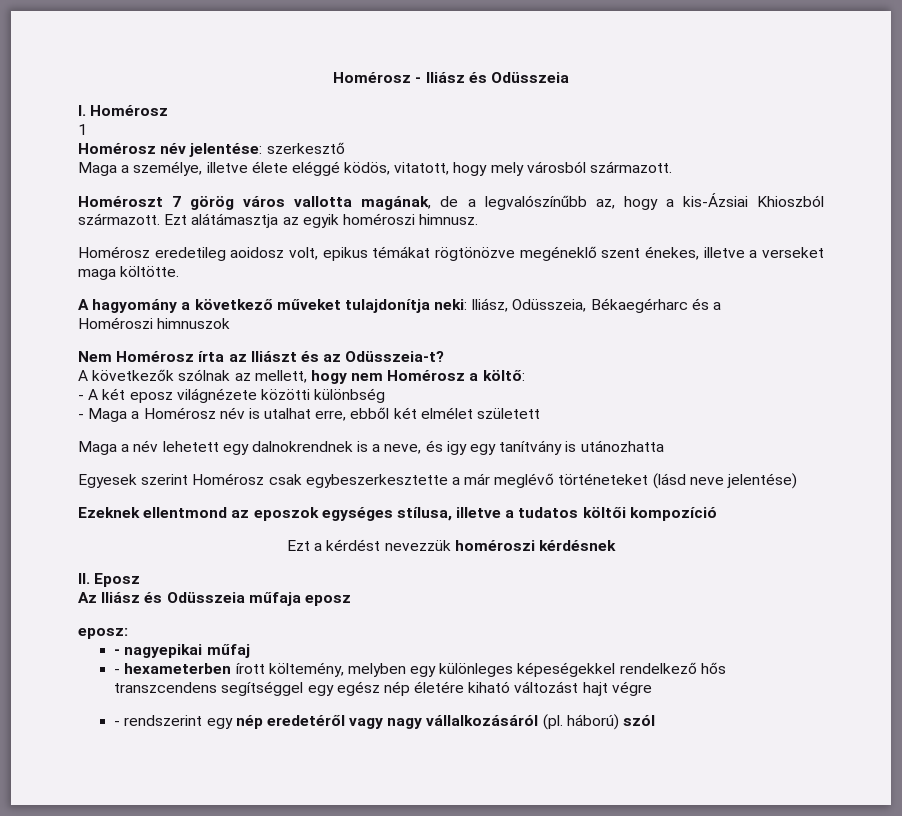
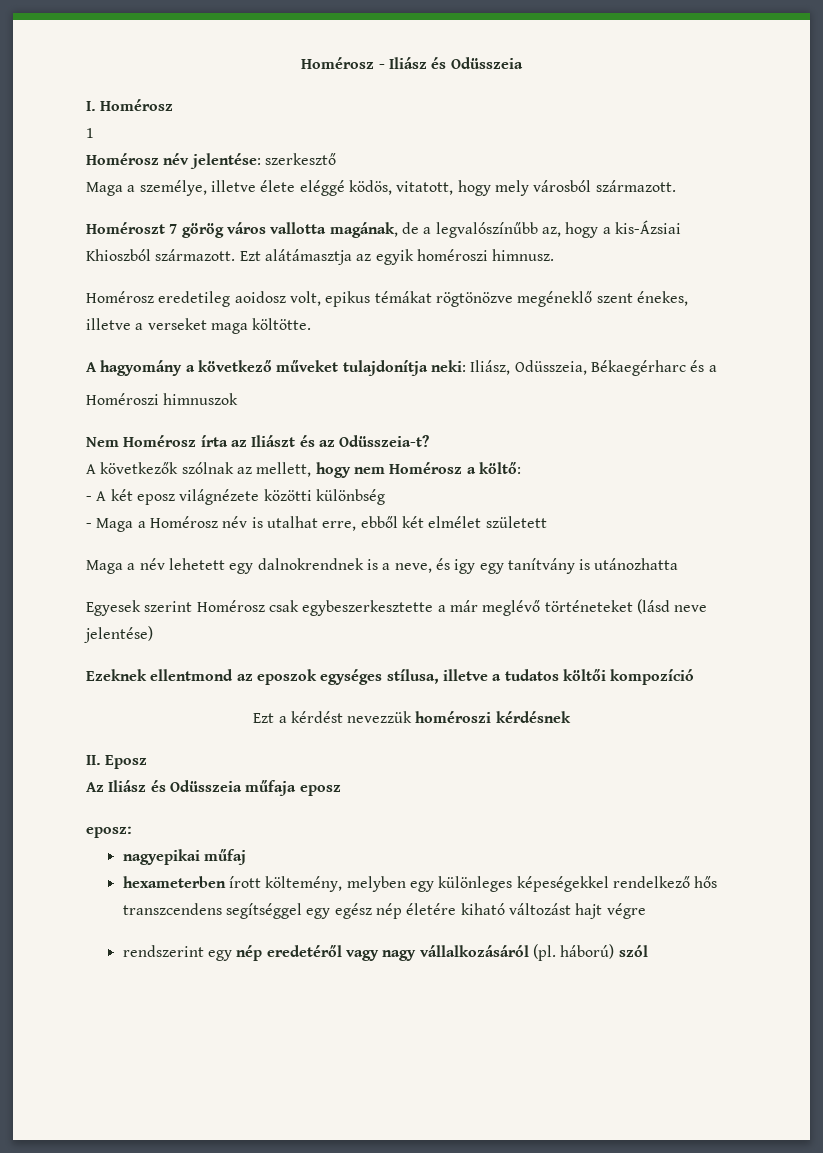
[114,649,121,655] - -> (132, 832) none
[114,669,121,674] - -> (246, 857) none
[114,721,121,726] - -> (646, 911) none

